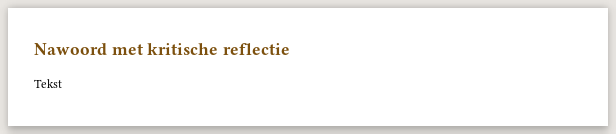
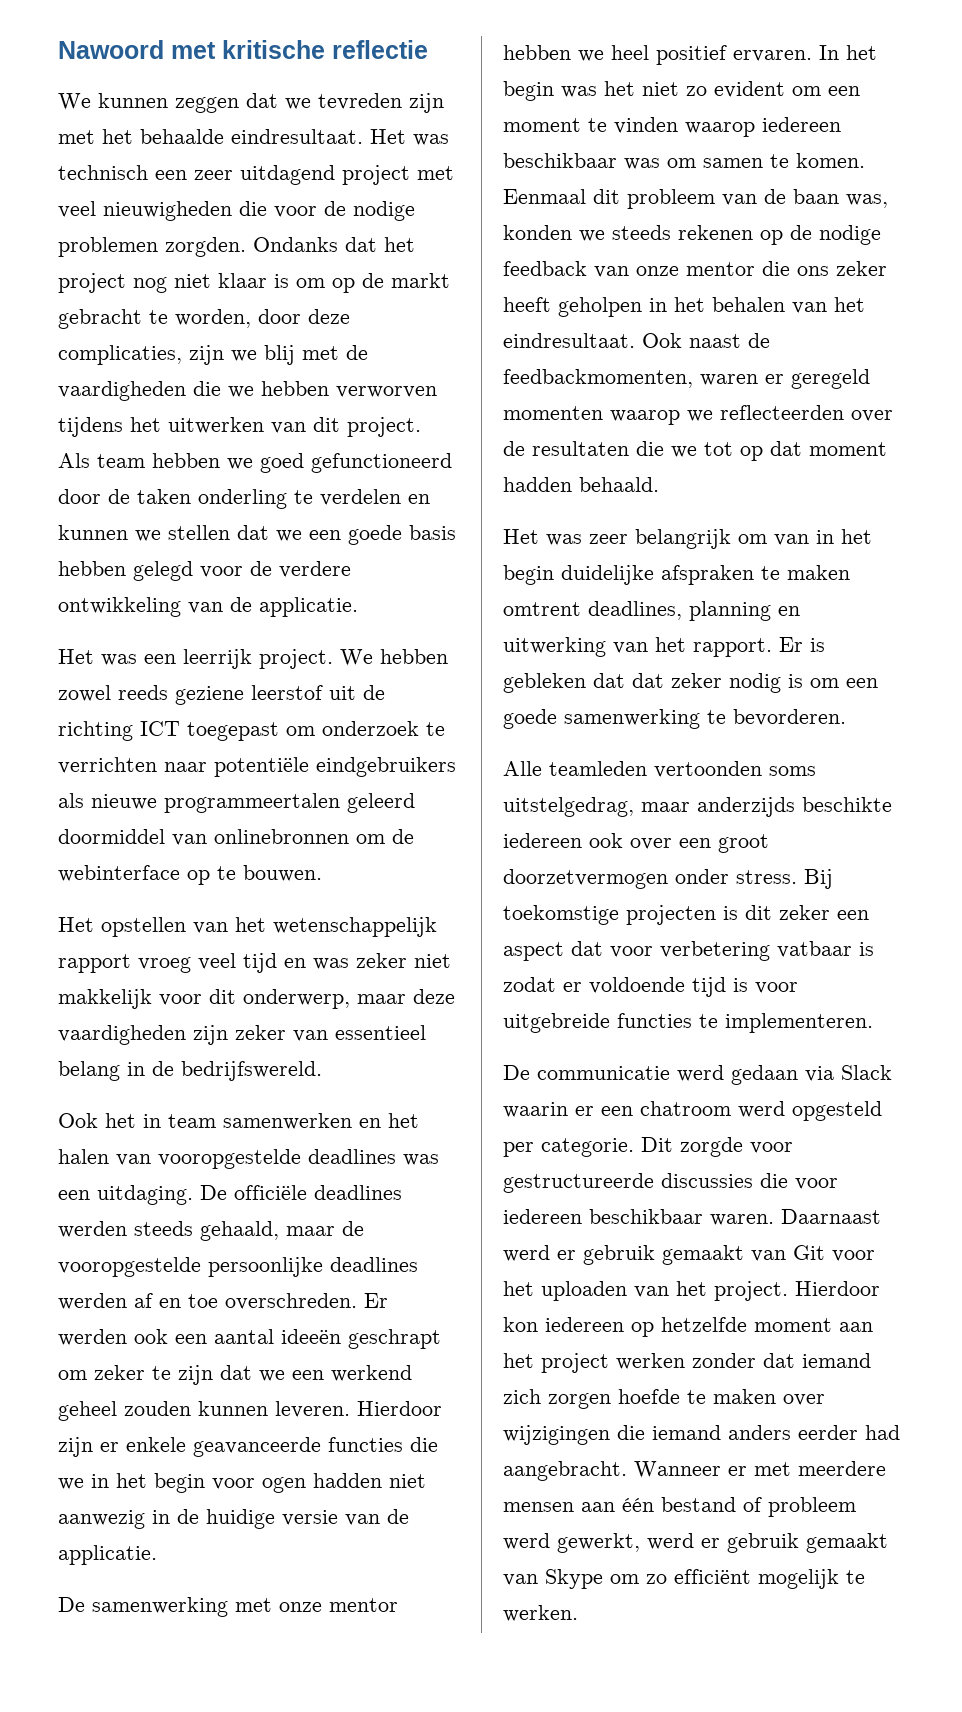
[34,79,62,88] Tekst -> [58,93,444,113] [58,129,449,146] [58,165,454,185] [58,201,415,221] [58,237,415,257] [58,273,450,293] [58,309,350,329] [58,345,368,365] [58,381,437,401] [58,417,421,437] [58,453,452,473] [58,489,430,509] [58,525,456,545] [58,561,351,581] [58,597,358,617] [58,649,448,669] [58,685,385,705] [58,721,445,741] [58,757,456,777] [58,793,415,813] [58,829,414,846] [58,865,322,885] [58,917,437,937] [58,953,451,973] [58,989,455,1009] [58,1025,426,1045] [58,1061,322,1081] [58,1113,419,1130] [58,1149,439,1169] [58,1185,402,1205] [58,1221,364,1241] [58,1257,418,1277] [58,1293,388,1310] [58,1329,441,1349] [58,1365,412,1385] [58,1401,442,1421] [58,1437,438,1457] [58,1473,426,1493] [58,1509,409,1529] [58,1545,157,1565] [58,1597,398,1617] [503,45,877,65] [503,81,860,101] [503,117,841,137] [503,153,865,170] [503,189,888,209] [503,225,881,245] [503,261,887,278] [503,297,865,317] [503,333,770,348] [503,369,870,389] [503,405,893,425] [503,441,887,461] [503,477,659,492] [503,529,872,549] [503,565,850,585] [503,601,800,621] [503,637,825,657] [503,673,878,693] [503,709,846,729] [503,761,816,778] [503,797,892,817] [503,833,769,853] [503,869,833,889] [503,905,869,925] [503,941,874,961] [503,977,798,997] [503,1013,873,1033] [503,1065,892,1085] [503,1101,882,1121] [503,1137,793,1157] [503,1173,838,1193] [503,1209,881,1226] [503,1245,875,1265] [503,1281,880,1301] [503,1317,873,1337] [503,1353,871,1373] [503,1389,825,1409] [503,1425,900,1445] [503,1461,886,1481] [503,1497,856,1517] [503,1533,888,1553] [503,1569,865,1589] [503,1605,578,1622] We kunnen zeggen dat we tevreden zijn met het behaalde eindresultaat. Het was technisch een zeer uitdagend project met veel nieuwigheden die voor de nodige problemen zorgden. Ondanks dat het project nog niet klaar is om op de markt gebracht te worden, door deze complicaties, zijn we blij met de vaardigheden die we hebben verworven tijdens het uitwerken van dit project. Als team hebben we goed gefunctioneerd door de taken onderling te verdelen en kunnen we stellen dat we een goede basis hebben gelegd voor de verdere ontwikkeling van de applicatie. // Het was een leerrijk project. We hebben zowel reeds geziene leerstof uit de richting ICT toegepast om onderzoek te verrichten naar potentiële eindgebruikers als nieuwe programmeertalen geleerd doormiddel van onlinebronnen om de webinterface op te bouwen. // Het opstellen van het wetenschappelijk rapport vroeg veel tijd en was zeker niet makkelijk voor dit onderwerp, maar deze vaardigheden zijn zeker van essentieel belang in de bedrijfswereld. // Ook het in team samenwerken en het halen van vooropgestelde deadlines was een uitdaging. De officiële deadlines werden steeds gehaald, maar de vooropgestelde persoonlijke deadlines werden af en toe overschreden. Er werden ook een aantal ideeën geschrapt om zeker te zijn dat we een werkend geheel zouden kunnen leveren. Hierdoor zijn er enkele geavanceerde functies die we in het begin voor ogen hadden niet aanwezig in de huidige versie van de applicatie. // De samenwerking met onze mentor hebben we heel positief ervaren. In het begin was het niet zo evident om een moment te vinden waarop iedereen beschikbaar was om samen te komen. Eenmaal dit probleem van de baan was, konden we steeds rekenen op de nodige feedback van onze mentor die ons zeker heeft geholpen in het behalen van het eindresultaat. Ook naast de feedbackmomenten, waren er geregeld momenten waarop we reflecteerden over de resultaten die we tot op dat moment hadden behaald. // Het was zeer belangrijk om van in het begin duidelijke afspraken te maken omtrent deadlines, planning en uitwerking van het rapport. Er is gebleken dat dat zeker nodig is om een goede samenwerking te bevorderen. // Alle teamleden vertoonden soms uitstelgedrag, maar anderzijds beschikte iedereen ook over een groot doorzetvermogen onder stress. Bij toekomstige projecten is dit zeker een aspect dat voor verbetering vatbaar is zodat er voldoende tijd is voor uitgebreide functies te implementeren. // De communicatie werd gedaan via Slack waarin er een chatroom werd opgesteld per categorie. Dit zorgde voor gestructureerde discussies die voor iedereen beschikbaar waren. Daarnaast werd er gebruik gemaakt van Git voor het uploaden van het project. Hierdoor kon iedereen op hetzelfde moment aan het project werken zonder dat iemand zich zorgen hoefde te maken over wijzigingen die iemand anders eerder had aangebracht. Wanneer er met meerdere mensen aan één bestand of probleem werd gewerkt, werd er gebruik gemaakt van Skype om zo efficiënt mogelijk te werken.

